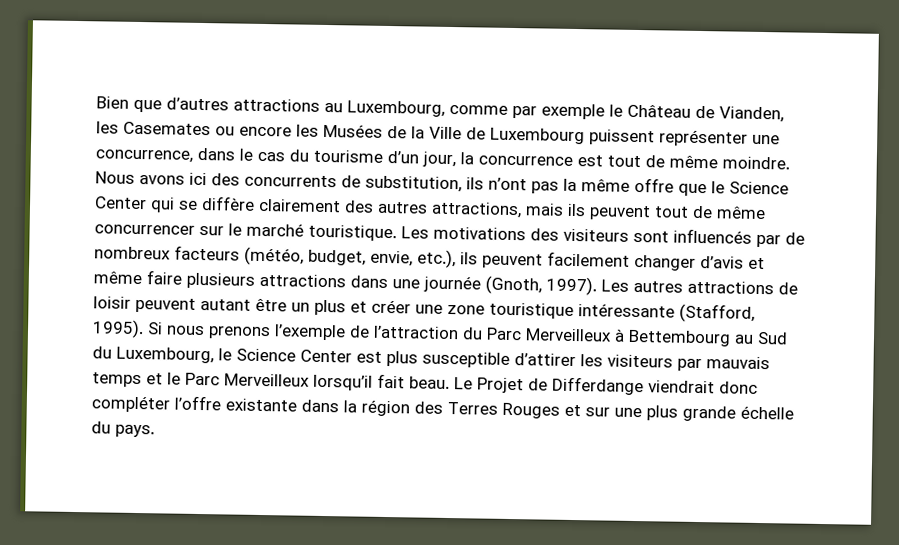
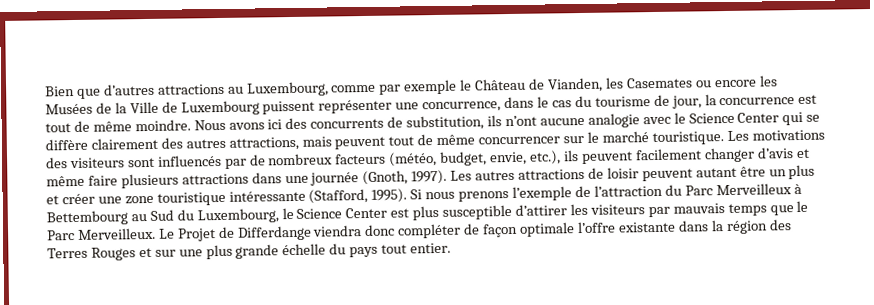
[387,150,419,164] d’un -> [653,94,670,107] de
[531,177,707,197] pas la même offre que -> [539,113,671,128] aucune analogie avec
[567,203,586,217] ils -> (332, 141) none
[146,373,163,385] et -> [769,205,794,216] que
[224,373,450,391] Merveilleux lorsqu’il fait beau. -> [77,227,156,240] Merveilleux.
[648,380,715,394] viendrait -> [312,225,363,237] viendra
(170, 404) none -> [463,222,576,238] de façon optimale
[115,424,155,438] pays. -> [349,242,452,258] pays tout entier.

